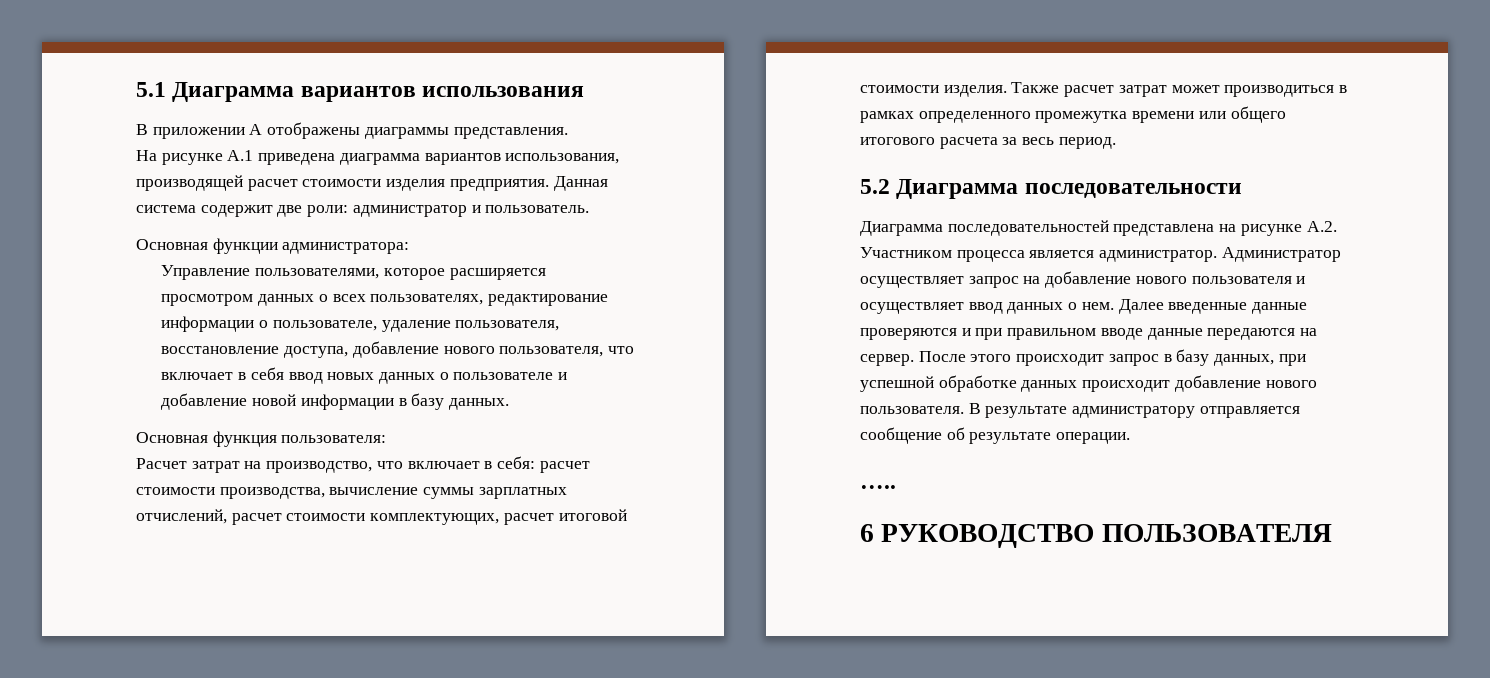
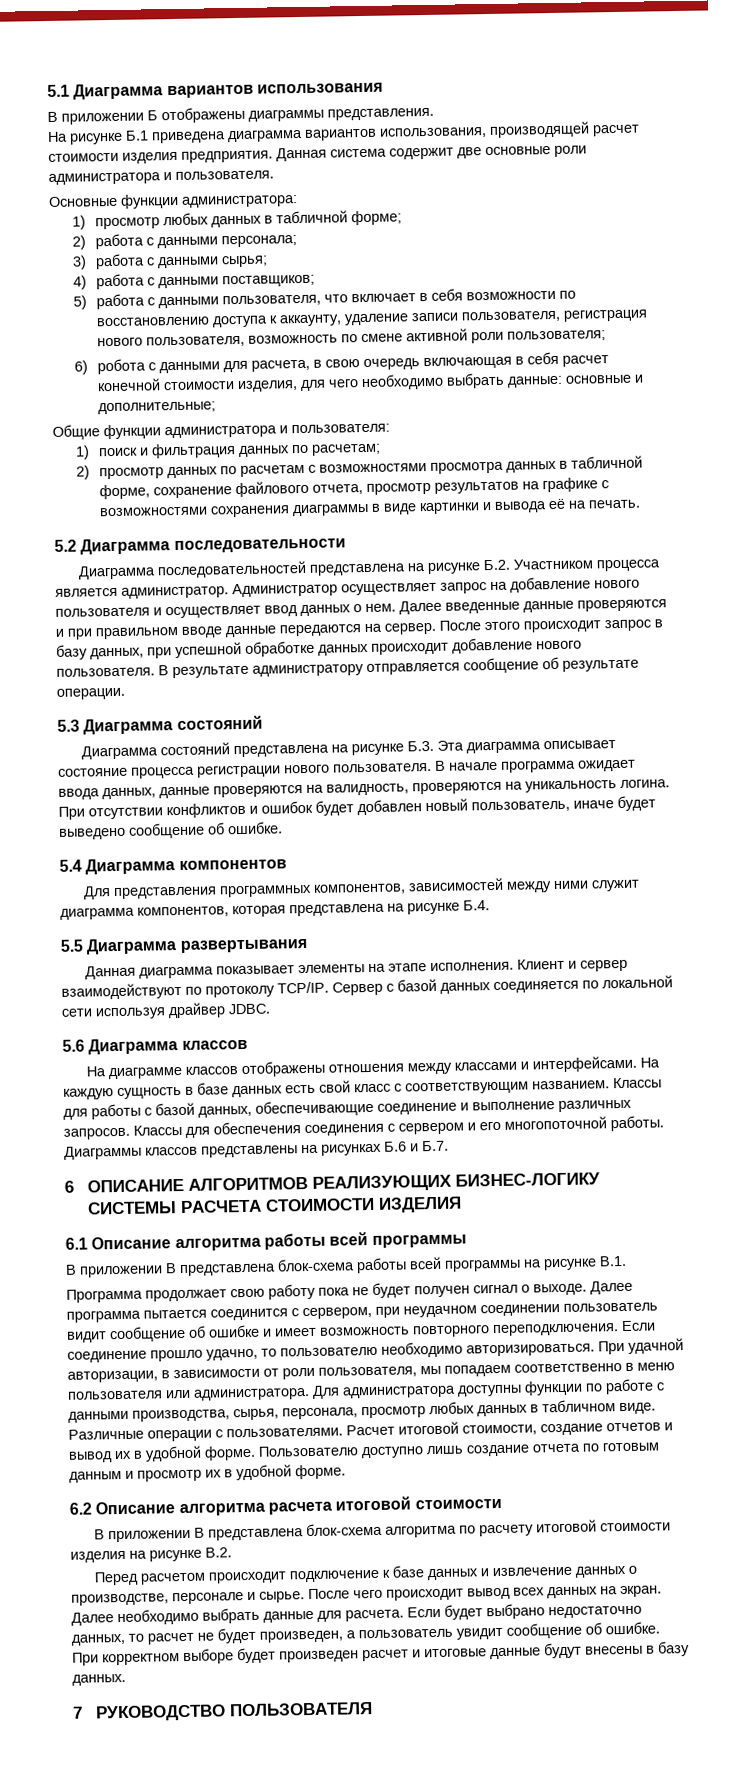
[249,124,263,135] А -> [147,110,158,121] Б
[227,150,254,161] А.1 -> [125,130,149,141] Б.1
[307,205,590,217] [136,238,410,254] [161,265,546,280] [161,294,608,306] [161,316,560,332] [161,341,495,358] роли: администратор и пользователь. // Основная функции администратора: // Управление пользователями, которое расширяется просмотром данных о всех пользователях, редактирование информации о пользователе, удаление пользователя, восстановление доступа, добавление нового -> [485,145,587,157] [48,170,274,185] [48,193,298,209] [71,210,402,230] [71,233,297,250] [71,253,268,270] [72,273,315,290] [72,293,219,310] основные роли администратора и пользователя. // Основные функции администратора: // 1) просмотр любых данных в табличной форме; // 2) работа с данными персонала; // 3) работа с данными сырья; // 4) работа с данными поставщиков; // 5) работа с данными
[288,372,568,384] [161,393,509,410] [136,431,387,447] [136,456,590,473] [136,487,567,499] [136,509,627,525] [860,82,1348,97] [860,106,1286,123] [860,137,1116,149] ввод новых данных о пользователе и добавление новой информации в базу данных. // Основная функция пользователя: // Расчет затрат на производство, что включает в себя: расчет стоимости производства, вычисление суммы зарплатных отчислений, расчет стоимости комплектующих, расчет итоговой стоимости изделия. Также расчет затрат может производиться в рамках определенного промежутка времени или общего итогового расчета за весь период. -> [465,290,576,301] [95,309,648,328] [96,328,606,348] [73,351,609,375] [96,372,644,393] [97,401,216,415] [52,423,390,440] [74,443,381,460] [75,455,643,480] [98,477,609,500] [98,498,640,518] возможности по восстановлению доступа к аккаунту, удаление записи пользователя, регистрация нового пользователя, возможность по смене активной роли пользователя; // 6) робота с данными для расчета, в свою очередь включающая в себя расчет конечной стоимости изделия, для чего необходимо выбрать данные: основные и дополнительные; // Общие функции администратора и пользователя: // 1) поиск и фильтрация данных по расчетам; // 2) просмотр данных по расчетам с возможностями просмотра данных в табличной форме, сохранение файлового отчета, просмотр результатов на графике с возможностями сохранения диаграммы в виде картинки и вывода её на печать.
[1306,221,1337,232] А.2. -> [482,559,510,571] Б.2.
[860,485,896,489] [860,524,874,542] ….. // 6 -> [57,715,263,735] [80,740,616,760] [58,759,636,779] [58,779,670,800] [58,795,656,820] [59,821,283,840] [59,858,287,875] [82,877,640,900] [60,900,490,920] [60,938,307,955] [84,958,628,980] [61,975,673,1000] [61,1002,270,1020] [62,1038,248,1055] [85,1055,660,1080] [63,1077,662,1100] [63,1099,632,1120] [63,1115,664,1140] [64,1140,449,1160] [64,1172,600,1193] [86,1196,462,1215] [65,1232,467,1252] [65,1255,627,1278] [66,1280,633,1303] [66,1302,658,1323] [67,1320,656,1343] [67,1338,684,1363] [67,1362,675,1383] [67,1378,665,1401] [68,1399,656,1423] [68,1421,673,1442] [68,1442,659,1463] [69,1464,346,1483] [69,1496,502,1517] [93,1519,671,1543] [70,1547,232,1563] [93,1565,637,1586] [71,1585,662,1606] [71,1603,642,1626] [71,1621,660,1646] [72,1640,690,1666] [72,1673,126,1686] [72,1706,83,1719] 5.3 Диаграмма состояний // Диаграмма состояний представлена на рисунке Б.3. Эта диаграмма описывает состояние процесса регистрации нового пользователя. В начале программа ожидает ввода данных, данные проверяются на валидность, проверяются на уникальность логина. При отсутствии конфликтов и ошибок будет добавлен новый пользователь, иначе будет выведено сообщение об ошибке. // 5.4 Диаграмма компонентов // Для представления программных компонентов, зависимостей между ними служит диаграмма компонентов, которая представлена на рисунке Б.4. // 5.5 Диаграмма развертывания // Данная диаграмма показывает элементы на этапе исполнения. Клиент и сервер взаимодействуют по протоколу TCP/IP. Сервер с базой данных соединяется по локальной сети используя драйвер JDBC. // 5.6 Диаграмма классов // На диаграмме классов отображены отношения между классами и интерфейсами. На каждую сущность в базе данных есть свой класс с соответствующим названием. Классы для работы с базой данных, обеспечивающие соединение и выполнение различных запросов. Классы для обеспечения соединения с сервером и его многопоточной работы. Диаграммы классов представлены на рисунках Б.6 и Б.7. // 6 ОПИСАНИЕ АЛГОРИТМОВ РЕАЛИЗУЮЩИХ БИЗНЕС-ЛОГИКУ СИСТЕМЫ РАСЧЕТА СТОИМОСТИ ИЗДЕЛИЯ // 6.1 Описание алгоритма работы всей программы // В приложении В представлена блок-схема работы всей программы на рисунке В.1. // Программа продолжает свою работу пока не будет получен сигнал о выходе. Далее программа пытается соединится с сервером, при неудачном соединении пользователь видит сообщение об ошибке и имеет возможность повторного переподключения. Если соединение прошло удачно, то пользователю необходимо авторизироваться. При удачной авторизации, в зависимости от роли пользователя, мы попадаем соответственно в меню пользователя или администратора. Для администратора доступны функции по работе с данными производства, сырья, персонала, просмотр любых данных в табличном виде. Различные операции с пользователями. Расчет итоговой стоимости, создание отчетов и вывод их в удобной форме. Пользователю доступно лишь создание отчета по готовым данным и просмотр их в удобной форме. // 6.2 Описание алгоритма расчета итоговой стоимости // В приложении В представлена блок-схема алгоритма по расчету итоговой стоимости изделия на рисунке В.2. // Перед расчетом происходит подключение к базе данных и извлечение данных о производстве, персонале и сырье. После чего происходит вывод всех данных на экран. Далее необходимо выбрать данные для расчета. Если будет выбрано недостаточно данных, то расчет не будет произведен, а пользователь увидит сообщение об ошибке. При корректном выборе будет произведен расчет и итоговые данные будут внесены в базу данных. // 7

